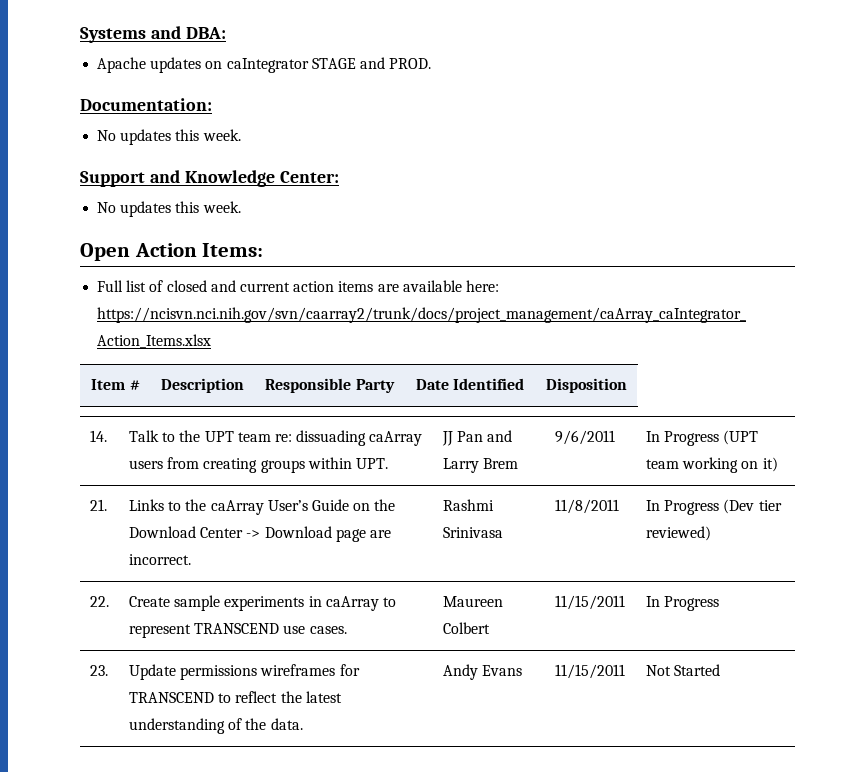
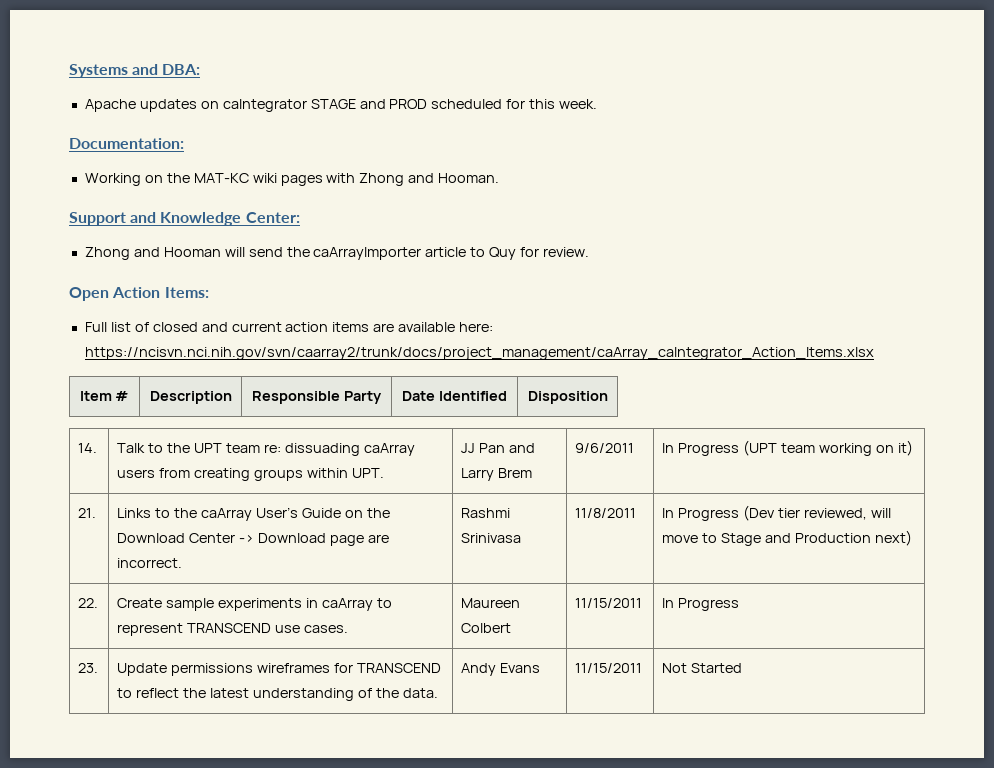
[389,58,432,69] [80,98,212,111] [97,129,241,145] [80,170,339,187] [97,201,241,217] PROD. // Documentation: // No updates this week. // Support and Knowledge Center: // No updates this week. -> [389,99,598,109] [69,138,184,149] [84,173,500,186] [69,212,300,226] [84,247,590,260] PROD scheduled for this week. // Documentation: // Working on the MAT-KC wiki pages with Zhong and Hooman. // Support and Knowledge Center: // Zhong and Hooman will send the caArrayImporter article to Quy for review.
[645,526,711,541] reviewed) -> [804,508,891,520] [662,530,912,546] reviewed, will move to Stage and Production next)

